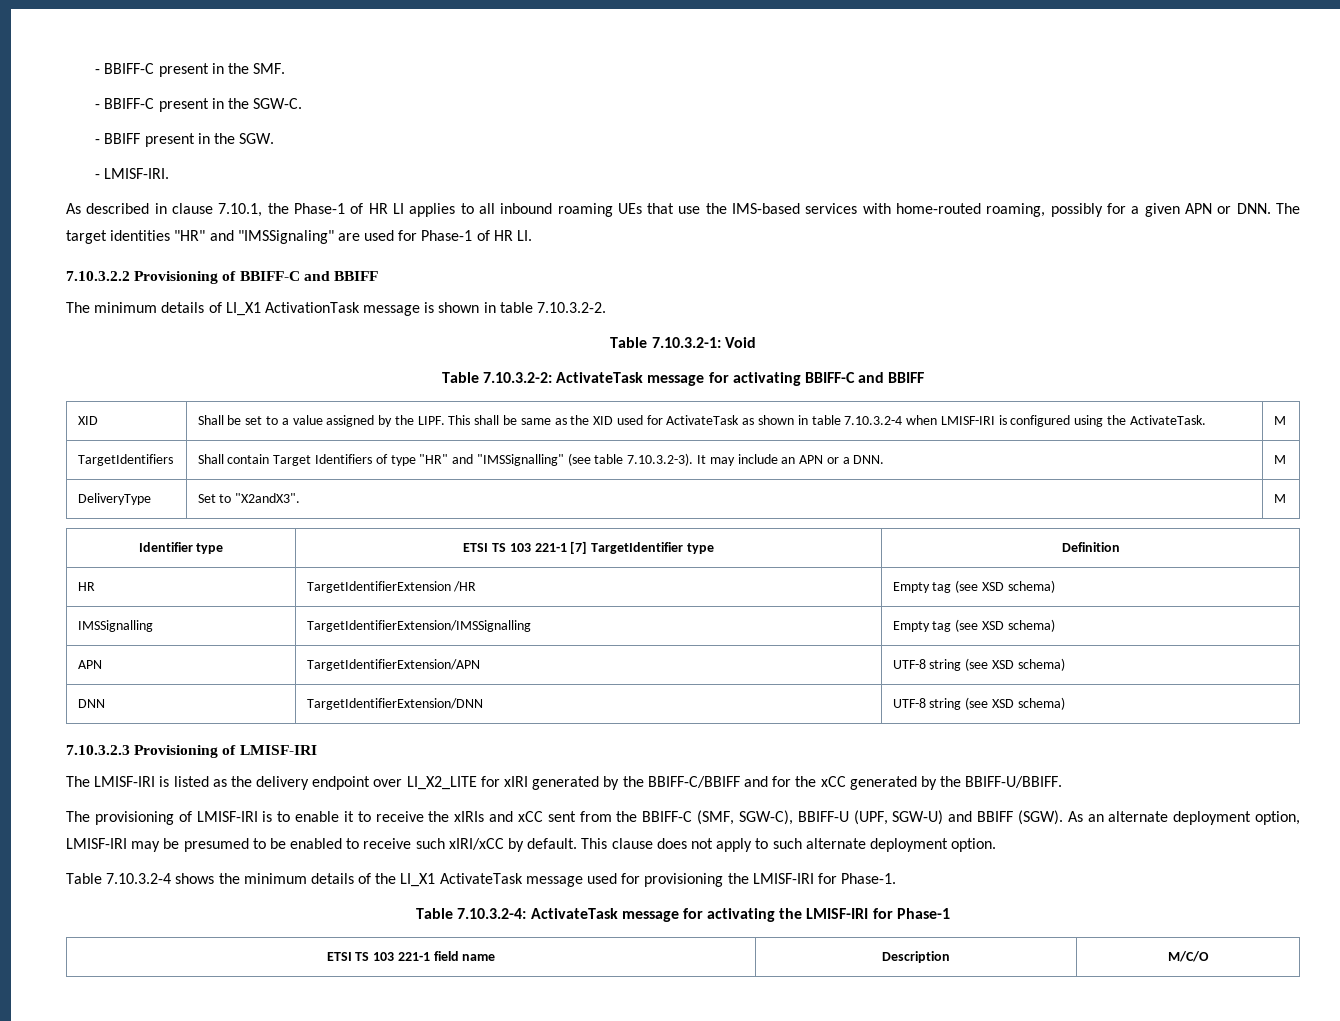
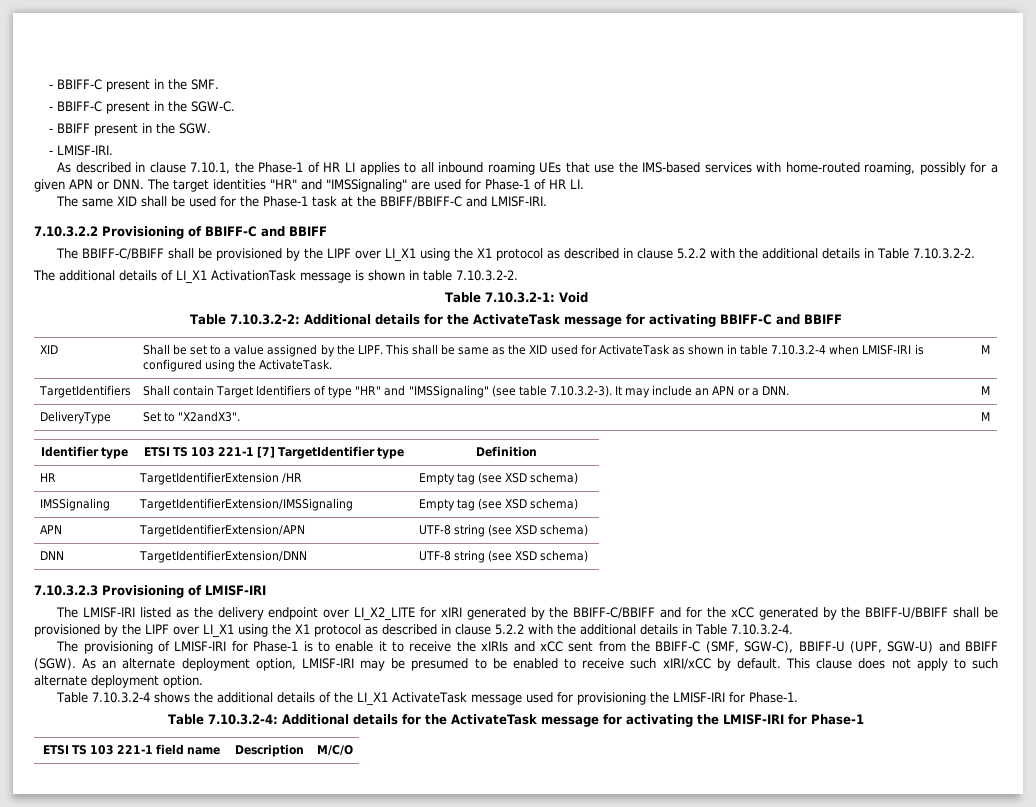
(533, 235) none -> [56,196,548,208] // The same XID shall be used for the Phase-1 task at the BBIFF/BBIFF-C and LMISF-IRI.
[94,302,158,313] minimum -> [82,248,976,262] [33,270,115,281] BBIFF-C/BBIFF shall be provisioned by the LIPF over LI_X1 using the X1 protocol as described in clause 5.2.2 with the additional details in Table 7.10.3.2-2. // The additional
(552, 377) none -> [304,314,469,325] Additional details for the
[476,454,564,466] "IMSSignalling" -> [408,385,489,398] "IMSSignaling"
[77,620,153,632] [306,620,531,632] IMSSignalling | TargetIdentifierExtension/IMSSignalling -> [39,498,110,511] [138,498,353,511] IMSSignaling | TargetIdentifierExtension/IMSSignaling
[159,776,170,787] is -> (136, 612) none
[965,776,1063,788] BBIFF-U/BBIFF. -> [865,607,999,619] [34,624,793,638] BBIFF-U/BBIFF shall be provisioned by the LIPF over LI_X1 using the X1 protocol as described in clause 5.2.2 with the additional details in Table 7.10.3.2-4.
(258, 816) none -> [231,641,299,652] for Phase-1
[243,873,307,884] minimum -> [217,692,274,703] additional
(527, 913) none -> [281,714,447,725] Additional details for the

